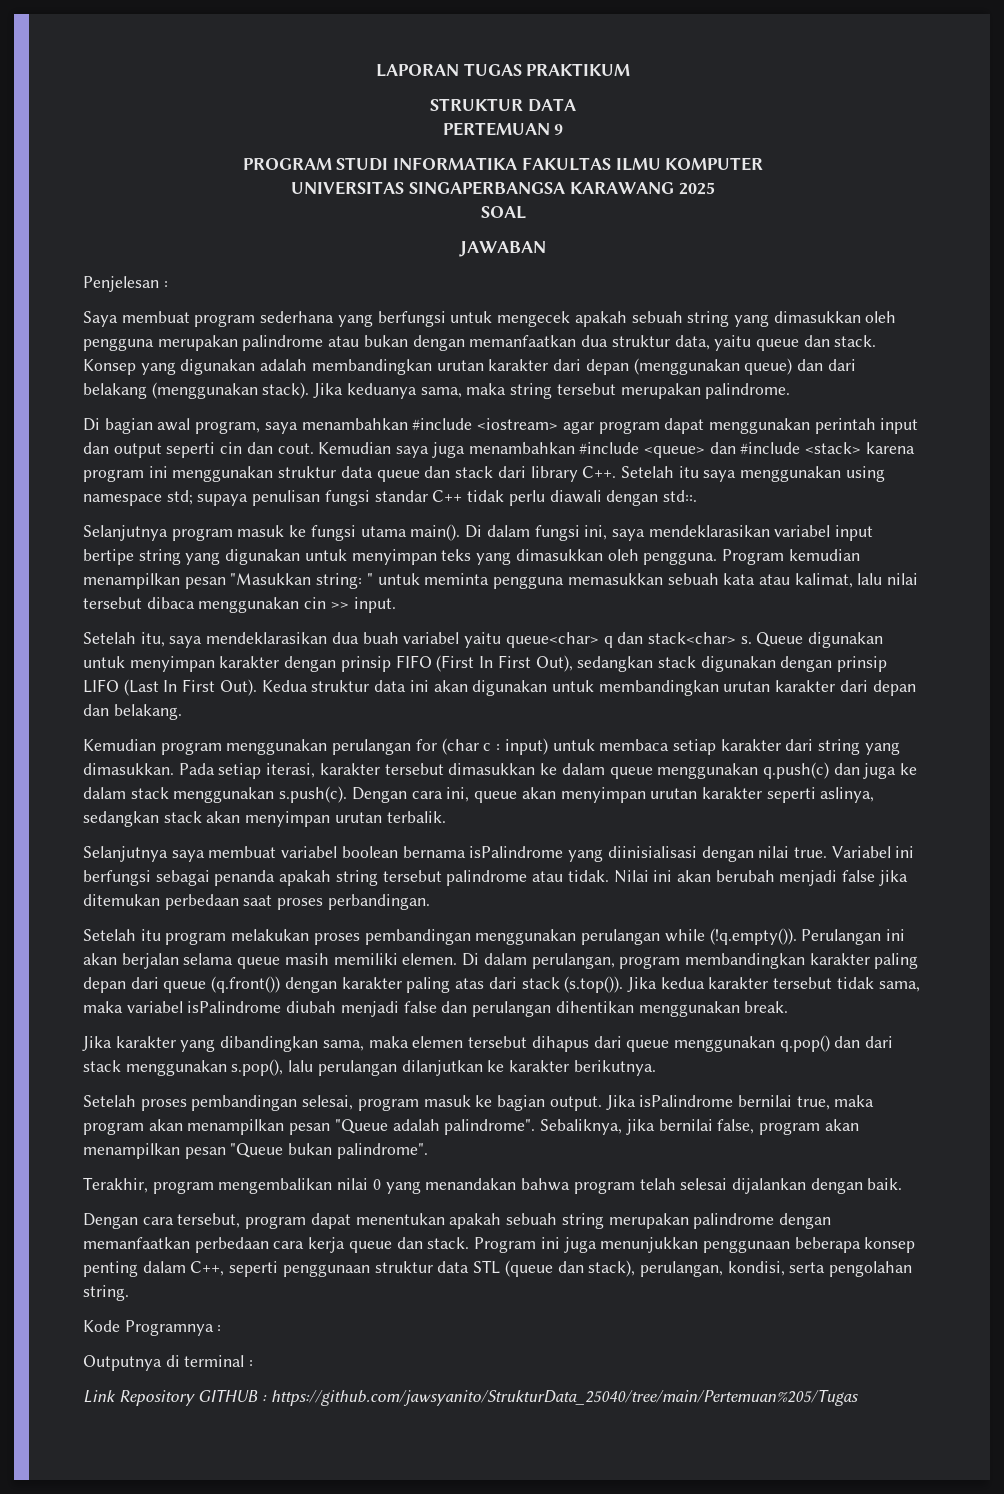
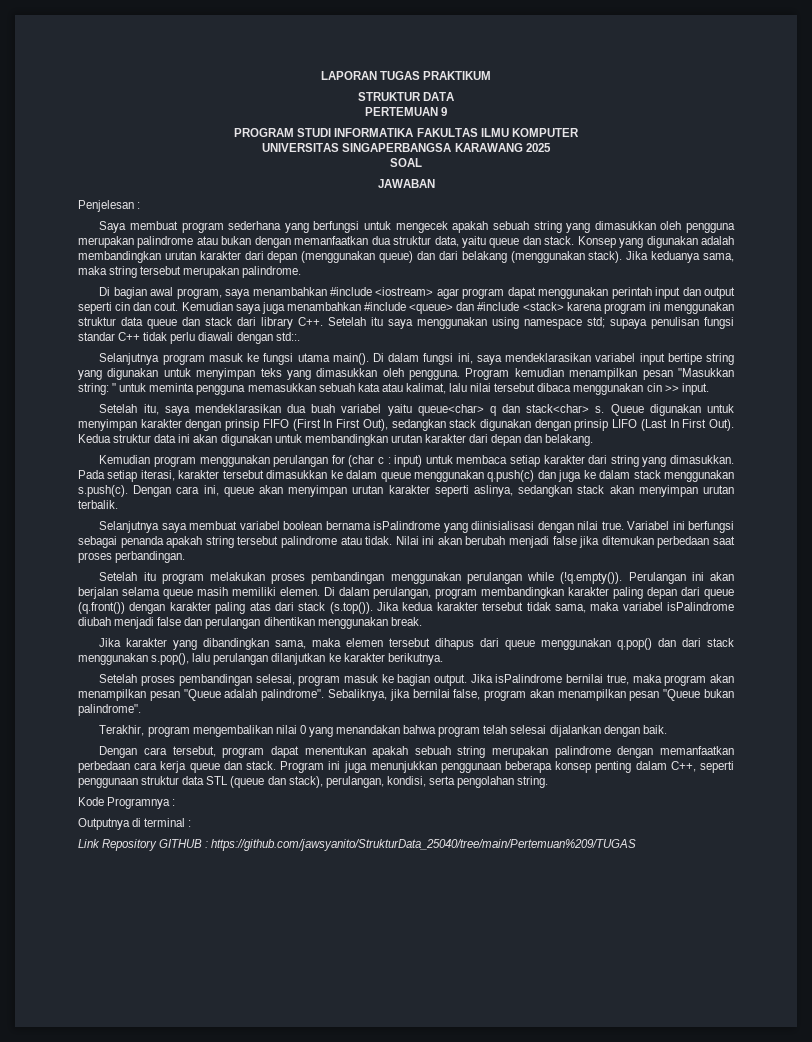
[270,1389,858,1406] https://github.com/jawsyanito/StrukturData_25040/tree/main/Pertemuan%205/Tugas -> [211,839,637,851] https://github.com/jawsyanito/StrukturData_25040/tree/main/Pertemuan%209/TUGAS

